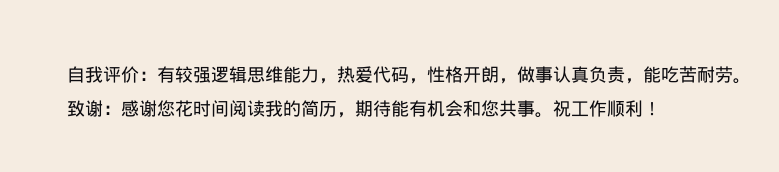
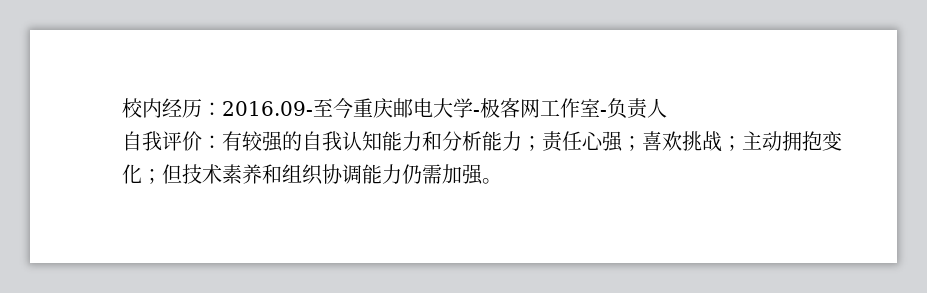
[67,66,751,84] [67,100,661,118] 自我评价：有较强逻辑思维能力，热爱代码，性格开朗，做事认真负责，能吃苦耐劳。 // 致谢：感谢您花时间阅读我的简历，期待能有机会和您共事。祝工作顺利！ -> [122,98,667,119] [122,131,842,152] [122,164,502,185] 校内经历：2016.09-至今重庆邮电大学-极客网工作室-负责人 // 自我评价：有较强的自我认知能力和分析能力；责任心强；喜欢挑战；主动拥抱变化；但技术素养和组织协调能力仍需加强。

